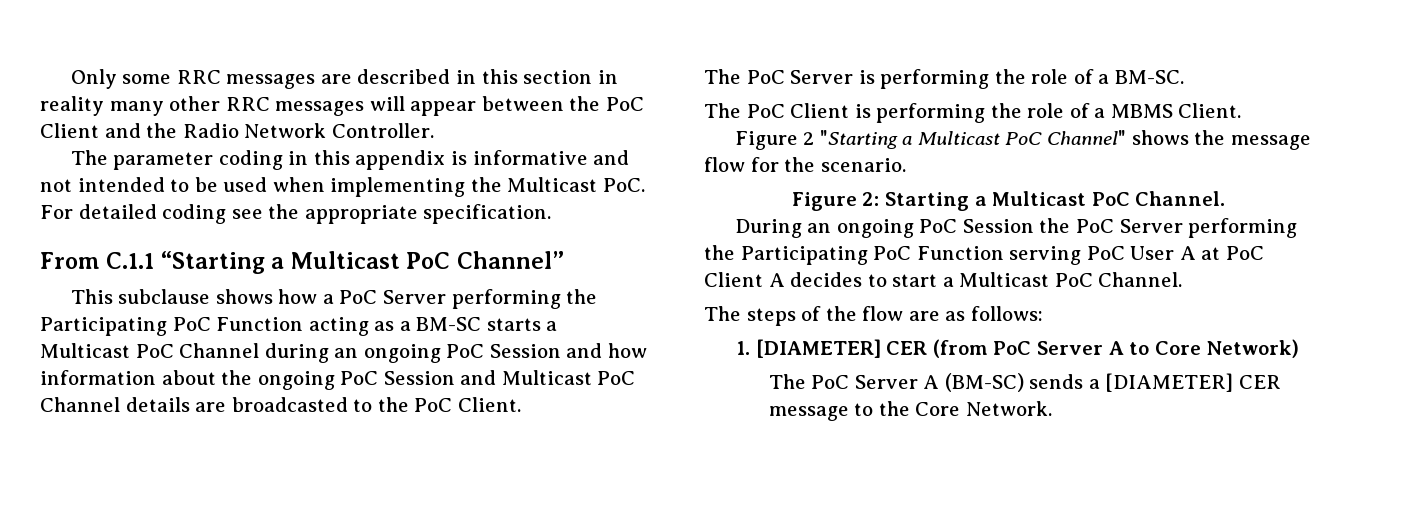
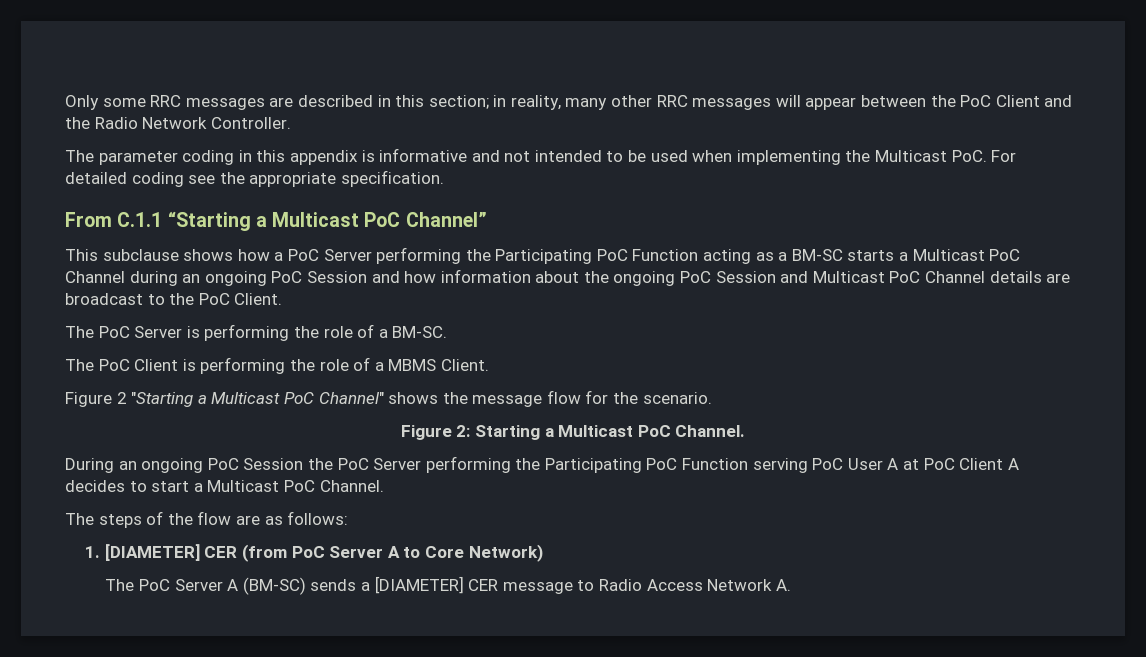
[523,70,618,84] [40,96,104,116] section in reality -> [428,95,561,110] section; in reality,
[231,397,348,412] broadcasted -> [65,293,143,305] broadcast
[878,401,1052,416] the Core Network. -> [598,579,791,591] Radio Access Network A.

